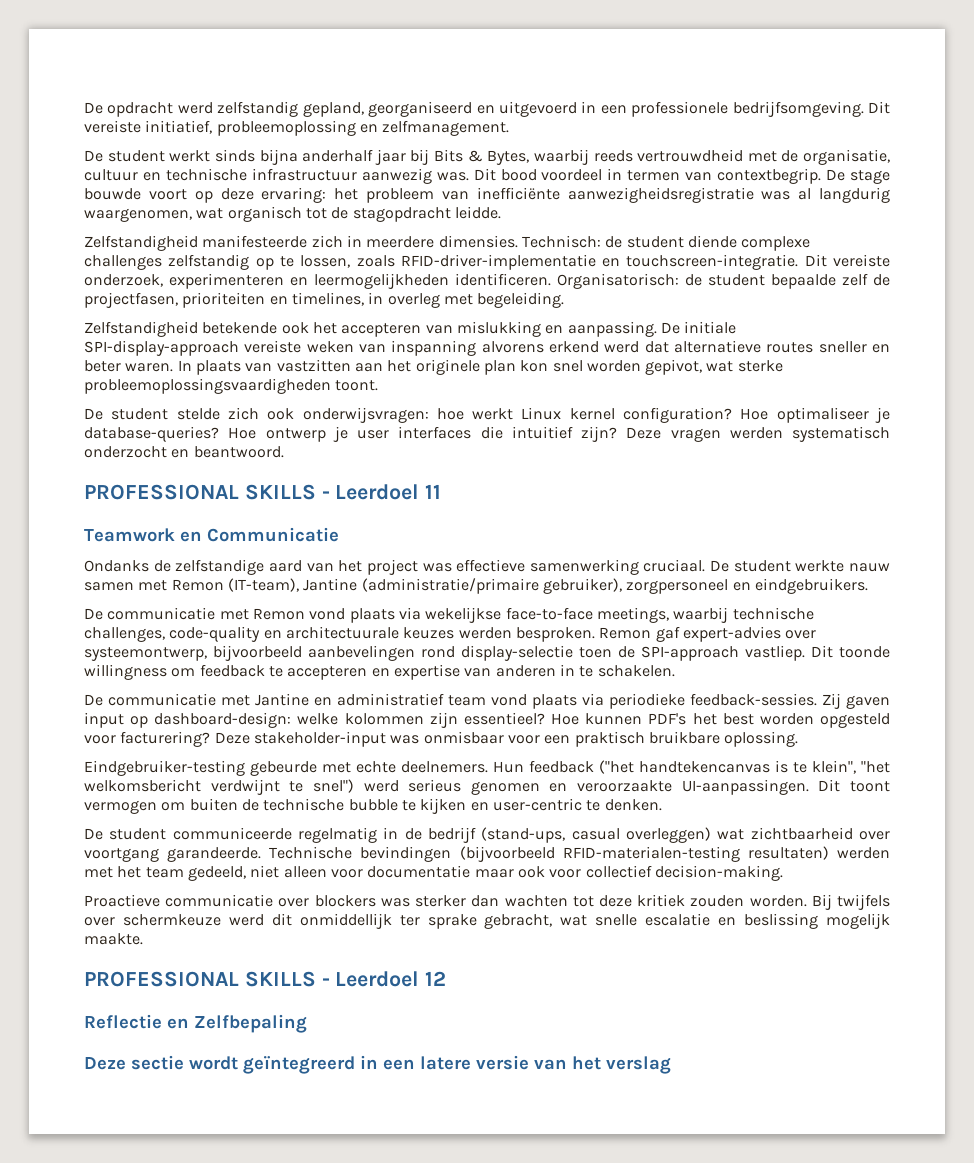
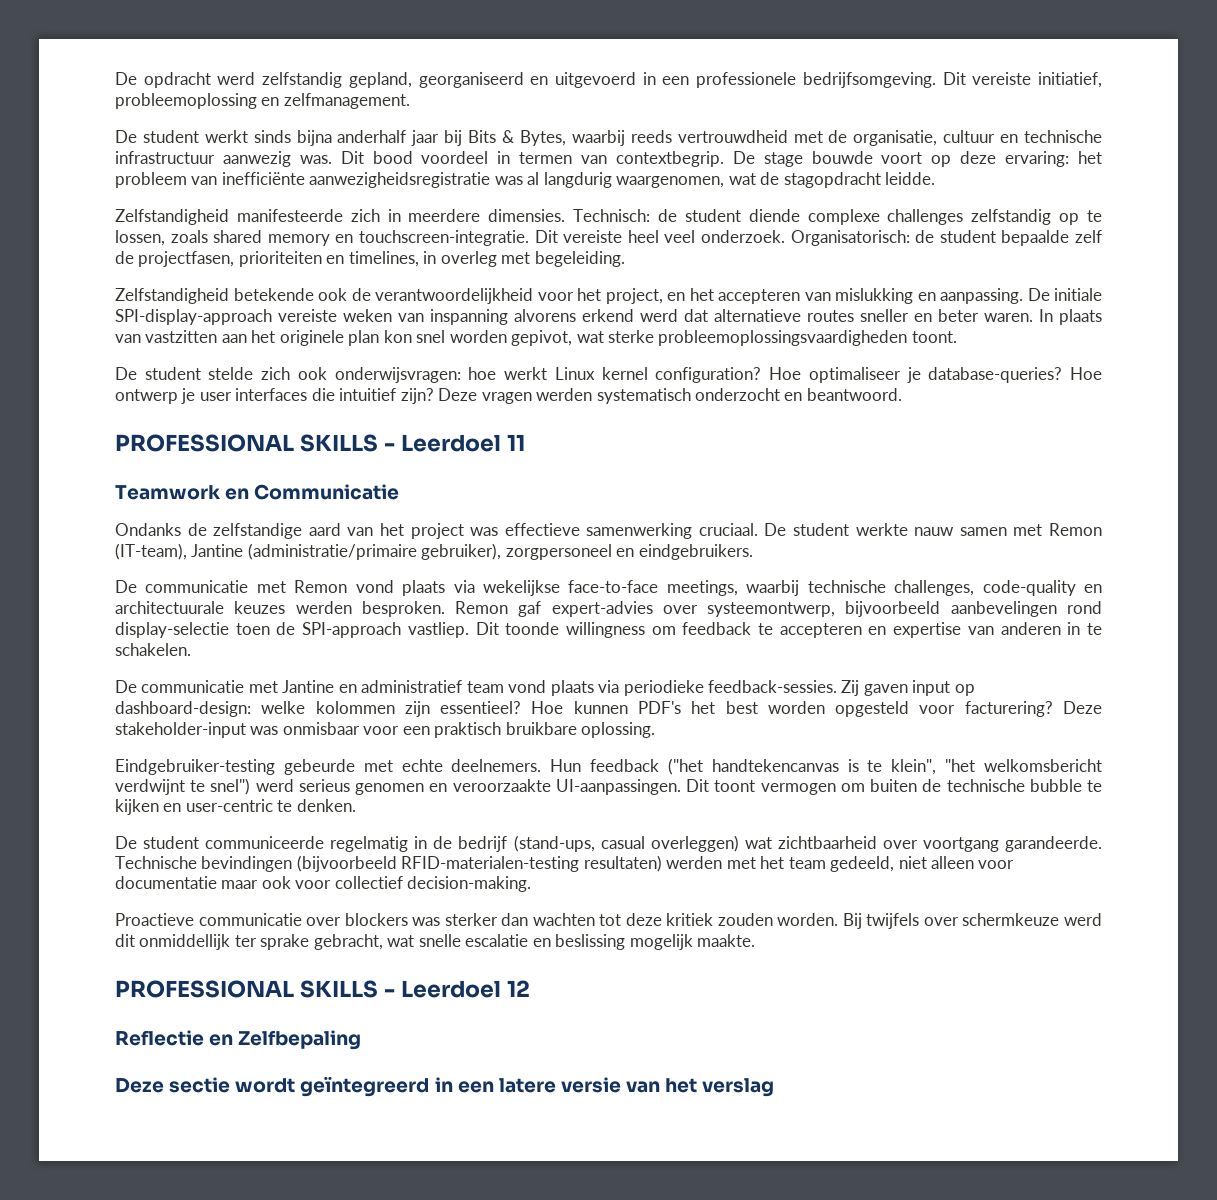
[227,206,327,222] organisch tot -> (756, 179) none
[400,254,596,270] RFID-driver-implementatie -> [213,230,330,246] shared memory
[84,273,551,289] onderzoek, experimenteren en leermogelijkheden identificeren. -> [627,230,786,243] heel veel onderzoek.
(309, 328) none -> [351,288,685,304] de verantwoordelijkheid voor het project, en

